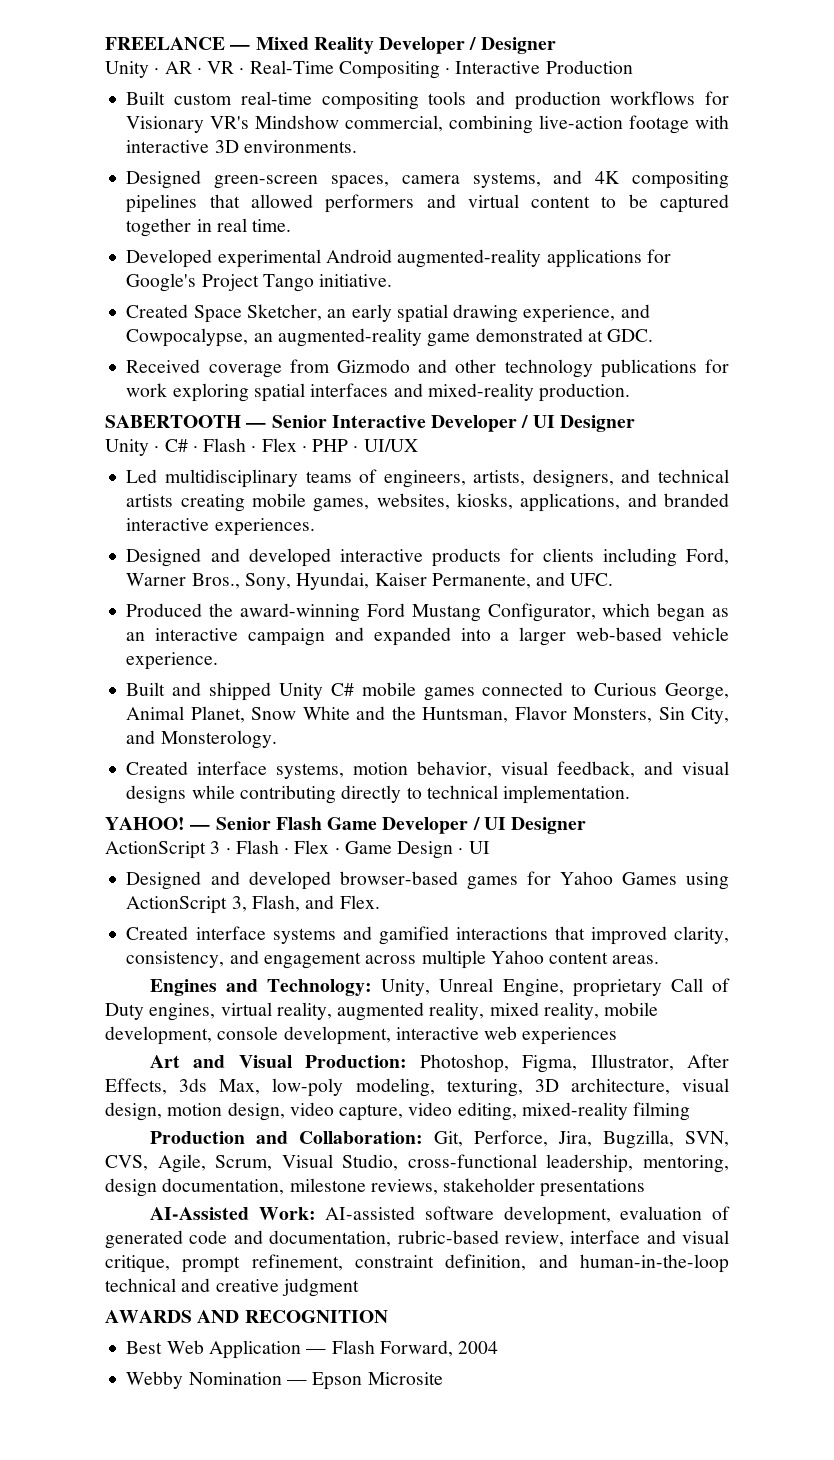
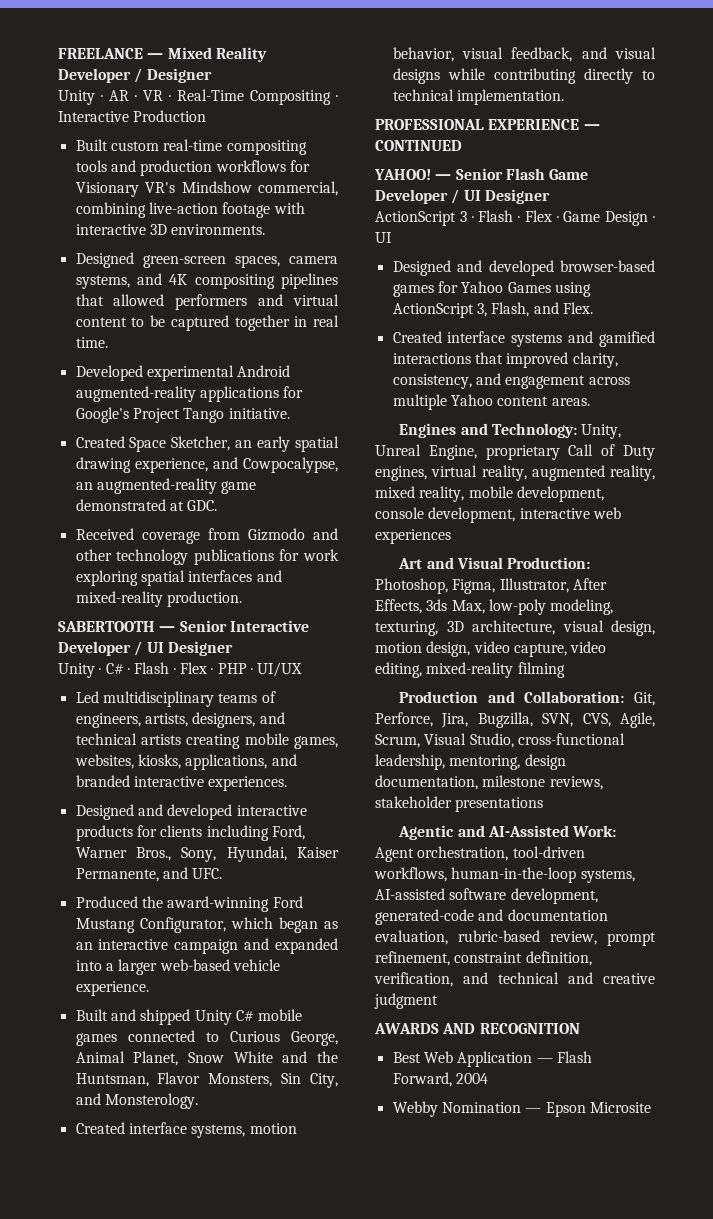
(631, 794) none -> [375,119,600,130] [375,140,462,151] // PROFESSIONAL EXPERIENCE — CONTINUED
[149,1206,730,1225] [105,1230,729,1249] [105,1255,170,1273] AI-Assisted Work: AI-assisted software development, evaluation of generated code and documentation, rubric-based review, interface and visual critique, -> [398,825,617,840] [375,846,585,862] [374,867,635,883] [375,888,598,904] [375,909,608,925] [375,930,597,945] Agentic and AI-Assisted Work: Agent orchestration, tool-driven workflows, human-in-the-loop systems, AI-assisted software development, generated-code and documentation evaluation, rubric-based review,
[538,1254,729,1273] and human-in-the-loop -> [374,972,488,987] verification, and

